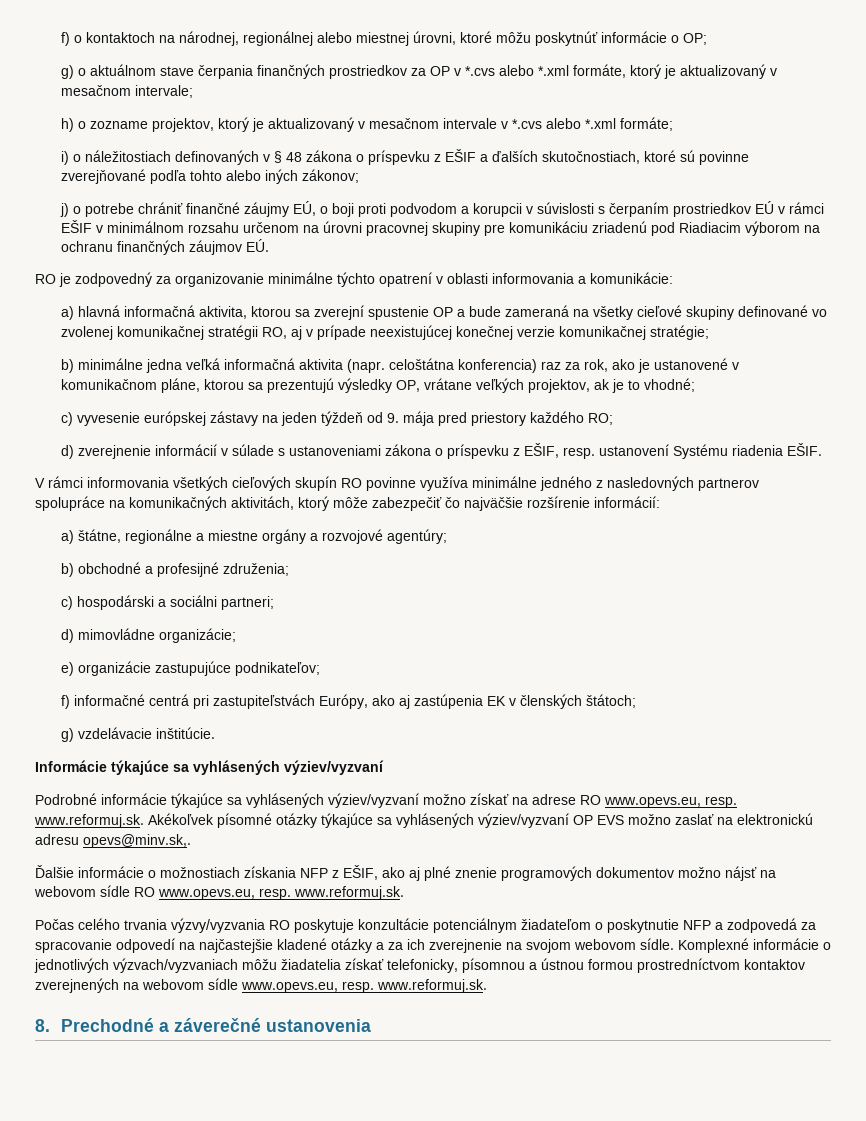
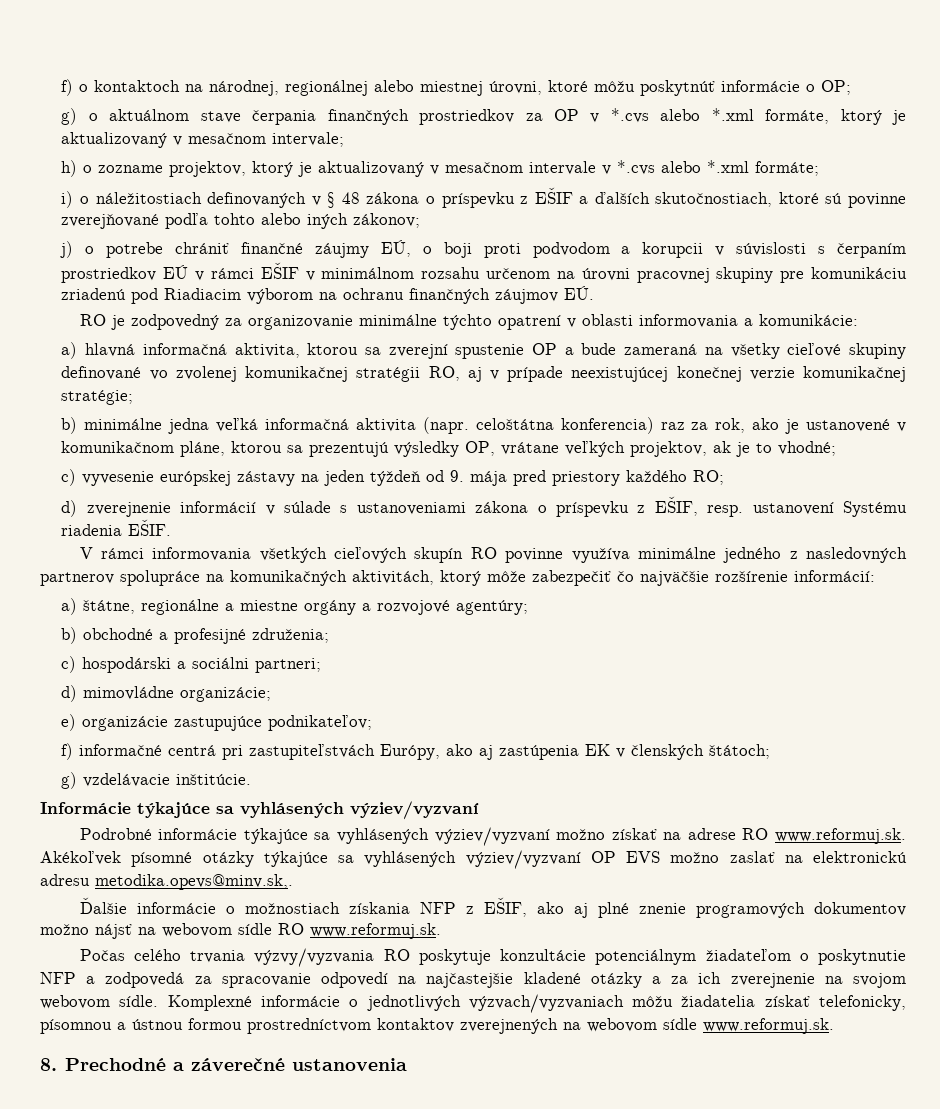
[604,796,737,808] www.opevs.eu, resp. -> (769, 834) none
[83,834,191,848] opevs@minv.sk,. -> [95,874,293,890] metodika.opevs@minv.sk,.
[158,888,291,900] www.opevs.eu, resp. -> (304, 929) none
[241,981,374,993] www.opevs.eu, resp. -> (697, 1024) none

